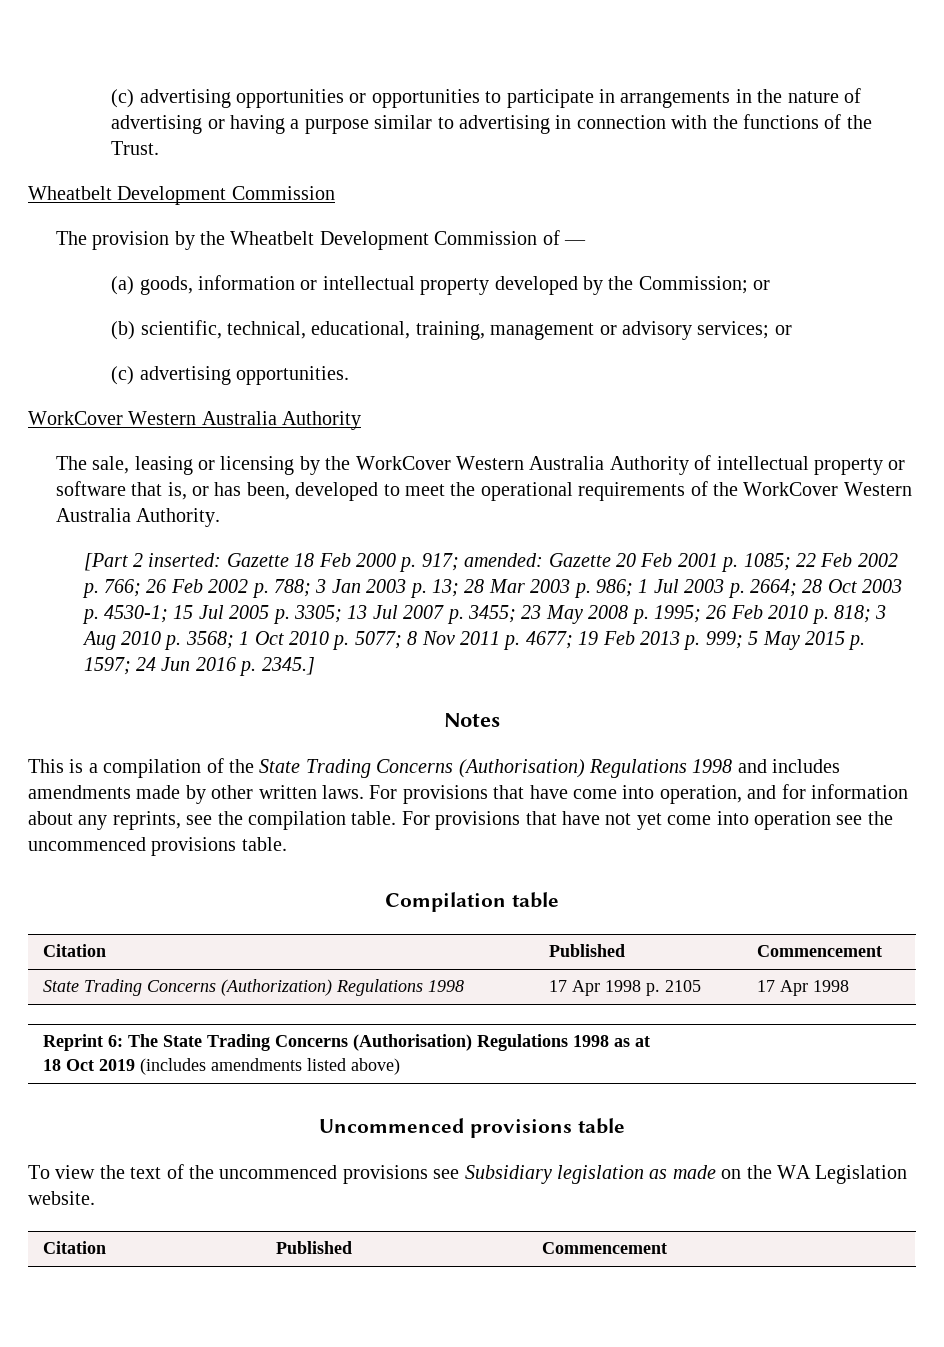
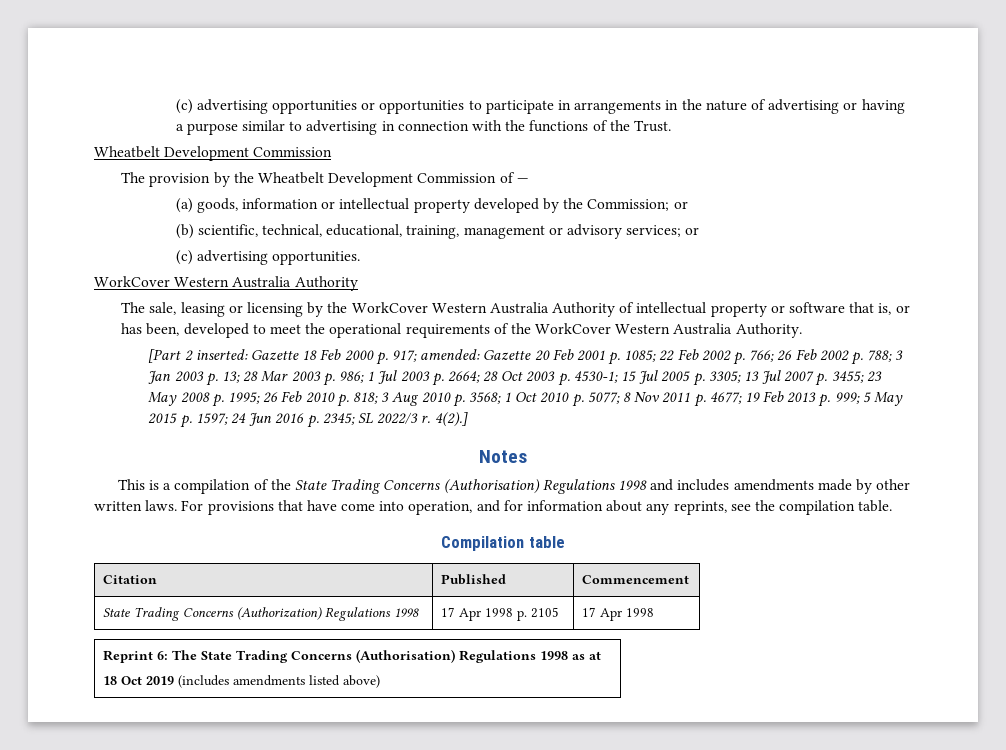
[261,657,315,675] 2345.] -> [322,412,468,427] 2345; SL 2022/3 r. 4(2).]
[401,811,893,830] [28,837,287,856] For provisions that have not yet come into operation see the uncommenced provisions table. -> (893, 506) none
[319,1118,625,1138] [28,1164,908,1184] [28,1191,95,1205] [43,1241,107,1254] [276,1241,353,1254] [542,1242,668,1254] // Uncommenced provisions table // To view the text of the uncommenced provisions see Subsidiary legislation as made on the WA Legislation website. // Citation | Published | Commencement -> (381, 681) none

